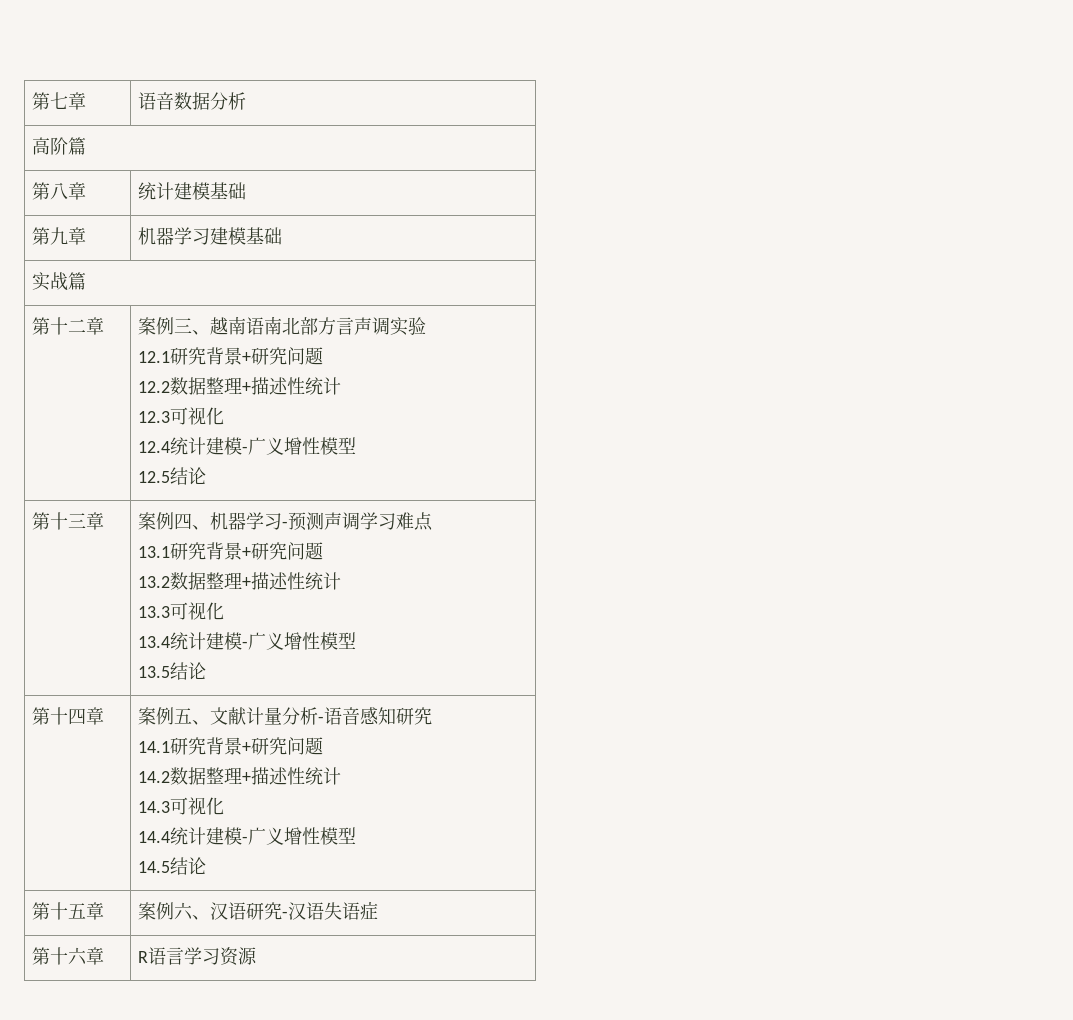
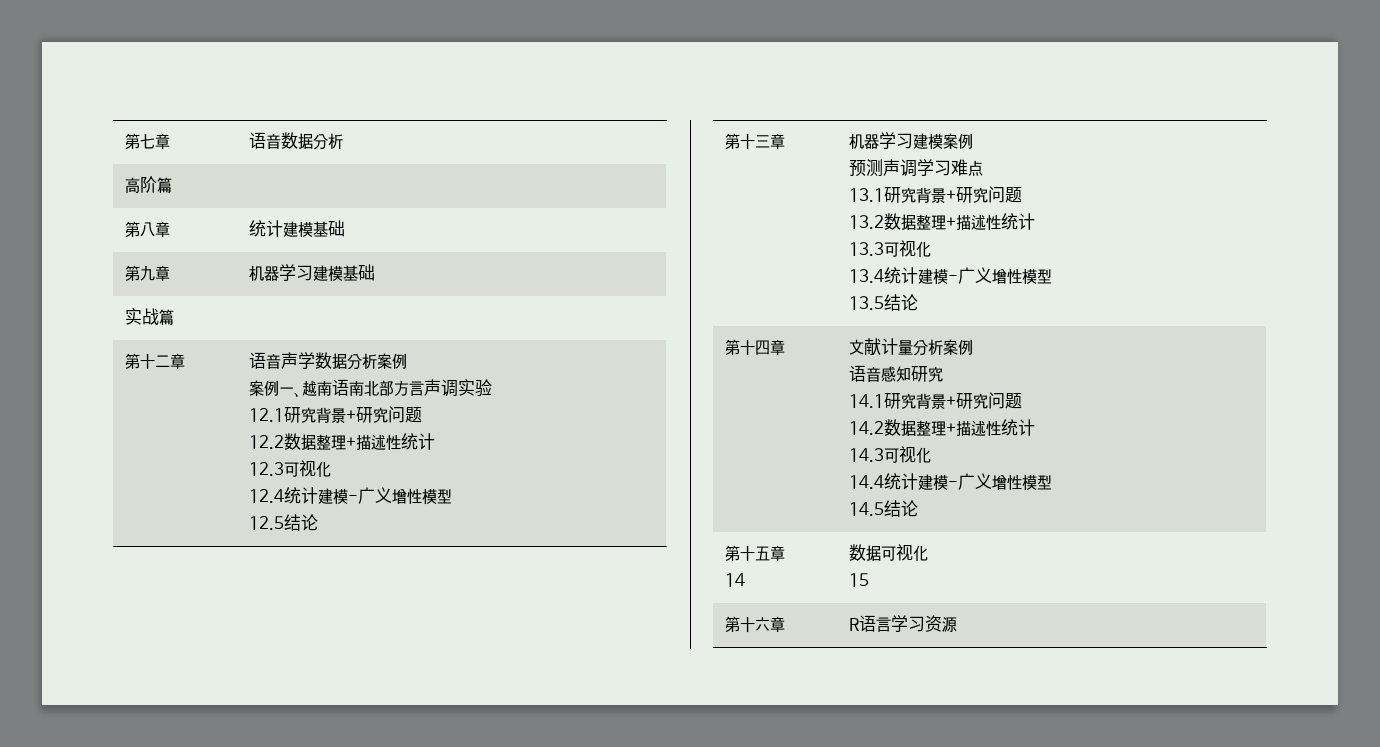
[137,317,192,335] 案例三 -> [248,352,407,370] [248,380,294,396] 语音声学数据分析案例 // 案例一
[137,512,288,530] 案例四、机器学习- -> [848,132,973,150] 机器学习建模案例 //
[137,707,210,725] 案例五、 -> (785, 347) none
[317,716,324,723] - -> [942,339,973,355] 案例 //
[137,902,378,920] | 案例六、汉语研究-汉语失语症 -> [724,573,745,587] [848,544,928,561] [848,573,869,587] // 14 | 数据可视化 // 15

